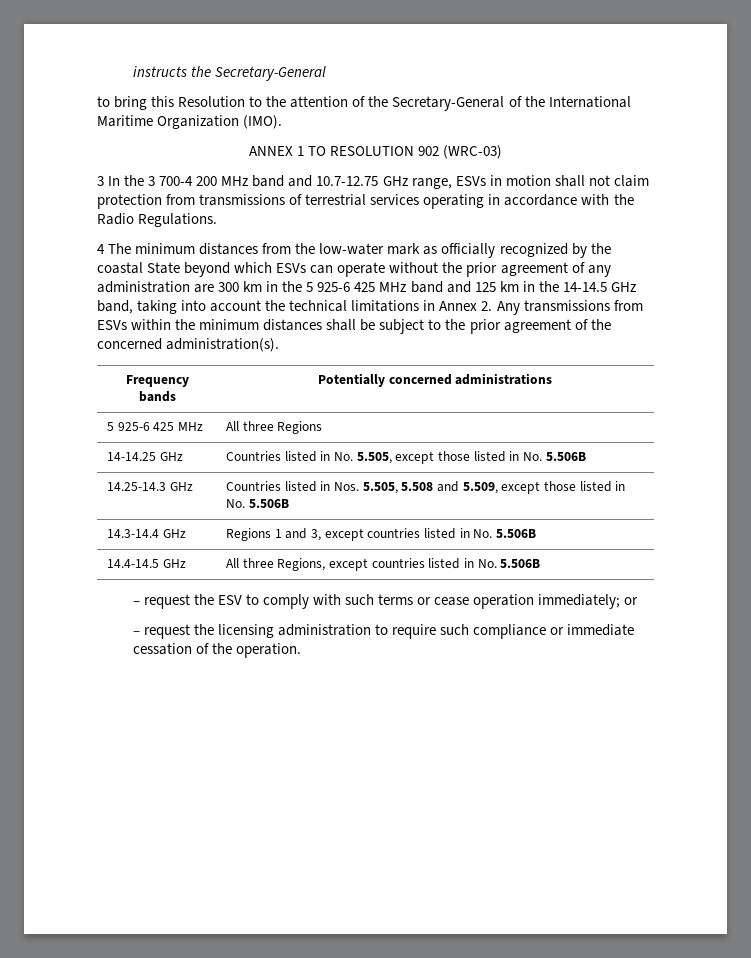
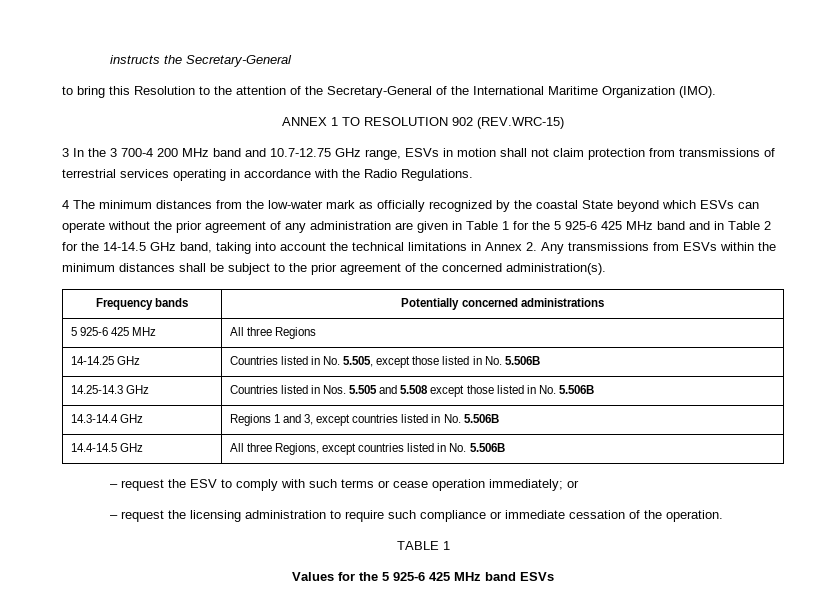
[443,145,503,159] (WRC-03) -> [477,117,564,129] (REV.WRC-15)
[218,281,279,292] 300 km in -> [417,221,529,233] given in Table 1 for
[474,281,535,292] 125 km in -> [714,221,771,230] [62,242,78,251] in Table 2 for
[362,481,498,494] 5.505, 5.508 and 5.509, -> [349,385,429,394] 5.505 and 5.508
(301, 650) none -> [396,541,450,550] [292,572,554,581] // TABLE 1 // Values for the 5 925-6 425 MHz band ESVs

